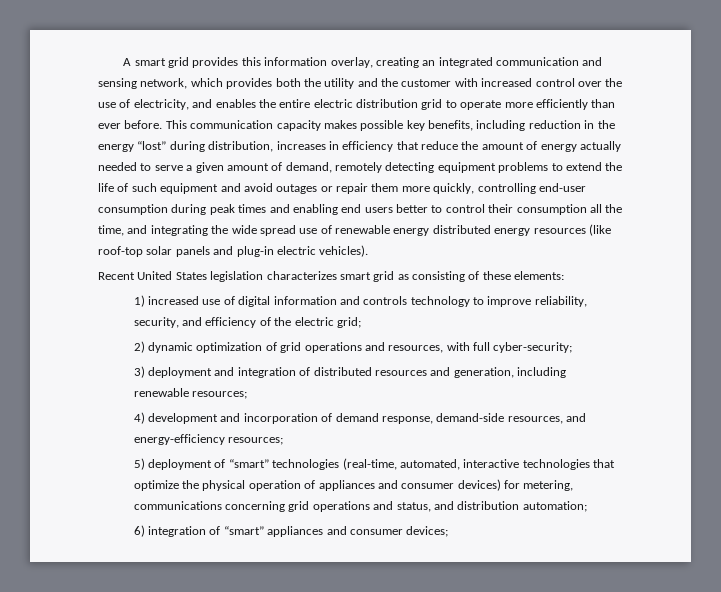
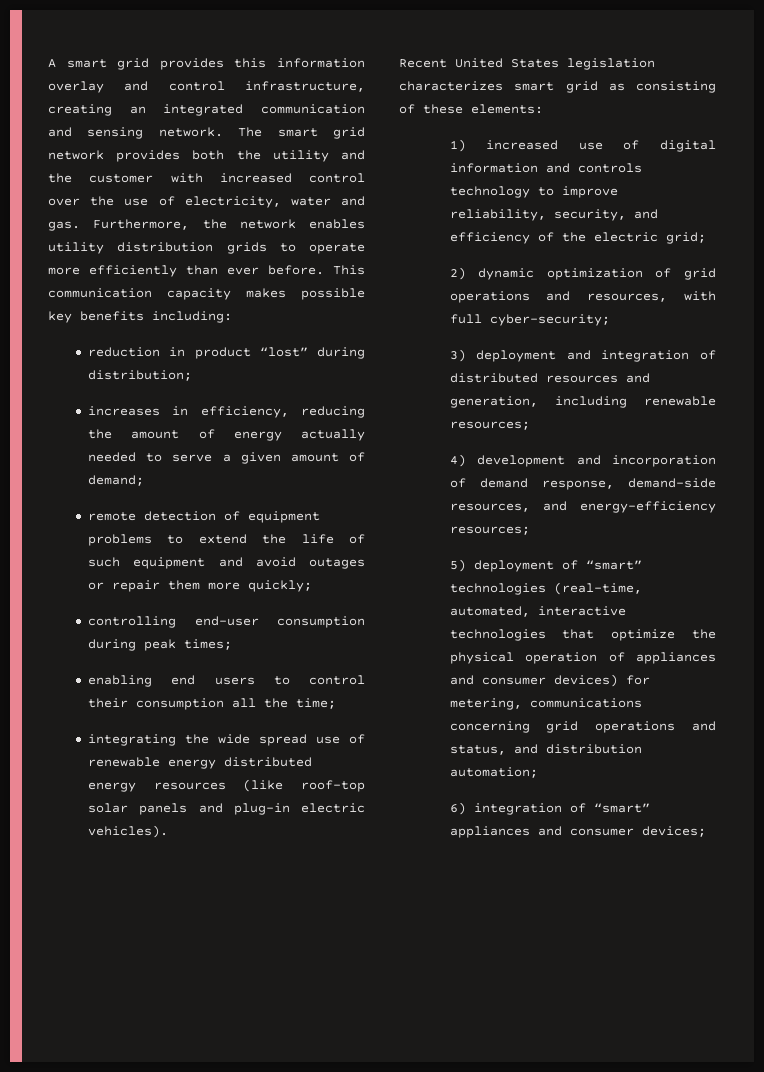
[330,57,373,68] overlay, -> [48,81,365,93] overlay and control infrastructure,
[140,78,223,89] network, which -> [158,127,365,139] [48,150,104,160] network. The smart grid network
[192,99,443,110] and enables the entire electric distribution grid -> [290,196,365,206] [48,219,365,231] [48,242,267,254] water and gas. Furthermore, the network enables utility distribution grids
[428,120,615,131] [98,144,134,152] benefits, including reduction in the energy -> [80,311,232,323] [88,347,251,359] benefits including: // reduction in product
[208,141,274,152] distribution, -> [88,370,193,381] distribution; //
[342,141,458,152] efficiency that reduce -> [200,406,366,418] efficiency, reducing
[285,162,435,173] demand, remotely detecting -> [88,475,145,486] [88,511,241,521] demand; // remote detection of
[433,183,475,194] quickly, -> [248,580,313,592] quickly; //
[238,204,290,213] times and -> [184,639,233,650] times; //
[396,204,428,213] better -> (255, 681) none
[98,225,148,236] time, and -> [296,698,337,709] time; //

